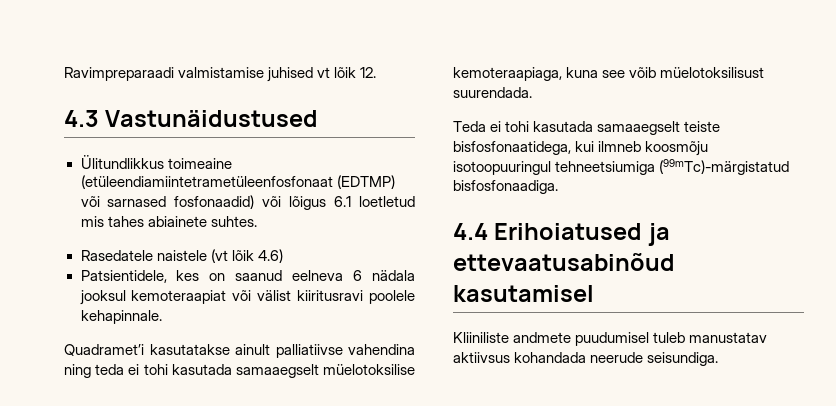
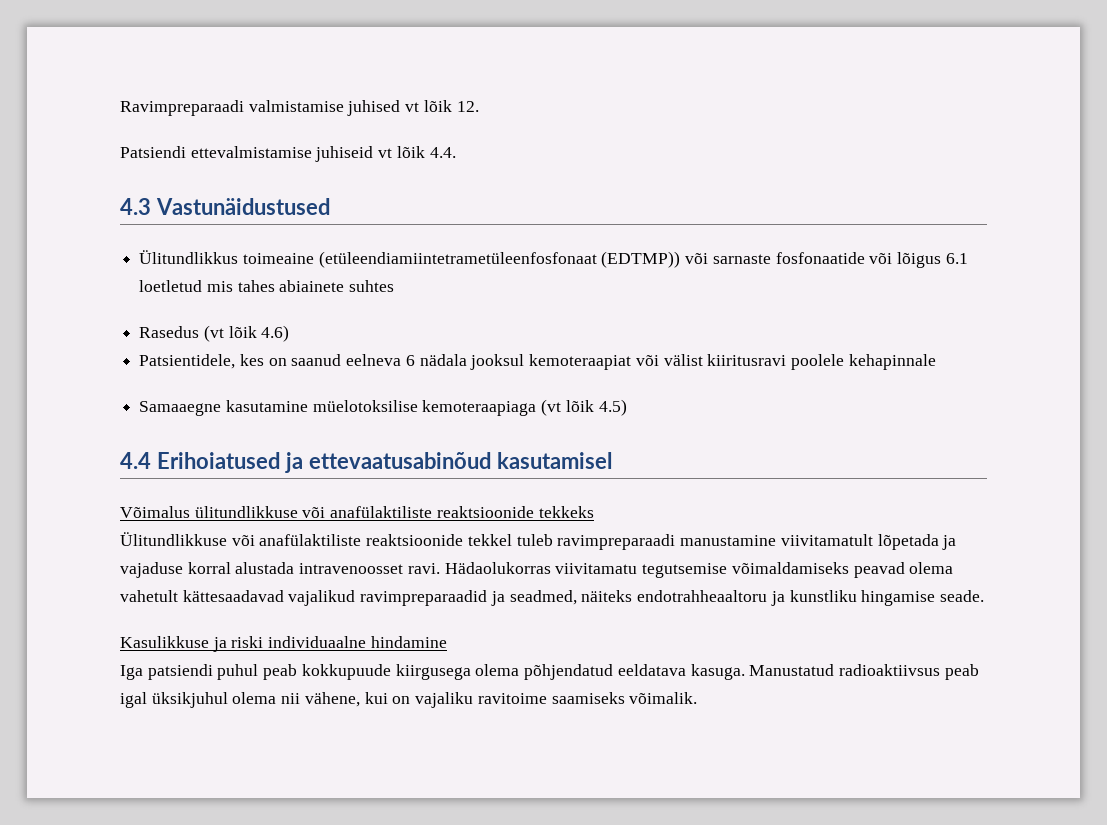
(377, 72) none -> [120,146,456,162] // Patsiendi ettevalmistamise juhiseid vt lõik 4.4.
[336,175,395,189] [80,195,255,209] (EDTMP) või sarnased fosfonaadid) -> [601,251,865,268] (EDTMP)) või sarnaste fosfonaatide
[210,216,257,227] [80,250,207,261] suhtes. // Rasedatele naistele -> [349,280,395,292] [139,326,200,338] suhtes // Rasedus
[80,310,162,324] [64,344,415,358] [64,364,415,378] [453,67,765,81] [453,87,532,98] [453,121,721,135] [453,141,709,156] [453,159,790,175] [453,180,558,194] kehapinnale. // Quadramet’i kasutatakse ainult palliatiivse vahendina ning teda ei tohi kasutada samaaegselt müelotoksilise kemoteraapiaga, kuna see võib müelotoksilisust suurendada. // Teda ei tohi kasutada samaaegselt teiste bisfosfonaatidega, kui ilmneb koosmõju isotoopuuringul tehneetsiumiga (99mTc)-märgistatud bisfosfonaadiga. -> [848,354,936,370] [139,399,627,416] kehapinnale // Samaaegne kasutamine müelotoksilise kemoteraapiaga (vt lõik 4.5)
[453,332,768,346] [453,352,719,366] Kliiniliste andmete puudumisel tuleb manustatav aktiivsus kohandada neerude seisundiga. -> [120,506,594,518] [120,532,957,550] [120,562,954,578] [120,590,984,606] [120,636,447,652] [120,664,979,680] [120,692,698,708] Võimalus ülitundlikkuse või anafülaktiliste reaktsioonide tekkeks // Ülitundlikkuse või anafülaktiliste reaktsioonide tekkel tuleb ravimpreparaadi manustamine viivitamatult lõpetada ja vajaduse korral alustada intravenoosset ravi. Hädaolukorras viivitamatu tegutsemise võimaldamiseks peavad olema vahetult kättesaadavad vajalikud ravimpreparaadid ja seadmed, näiteks endotrahheaaltoru ja kunstliku hingamise seade. // Kasulikkuse ja riski individuaalne hindamine // Iga patsiendi puhul peab kokkupuude kiirgusega olema põhjendatud eeldatava kasuga. Manustatud radioaktiivsus peab igal üksikjuhul olema nii vähene, kui on vajaliku ravitoime saamiseks võimalik.

